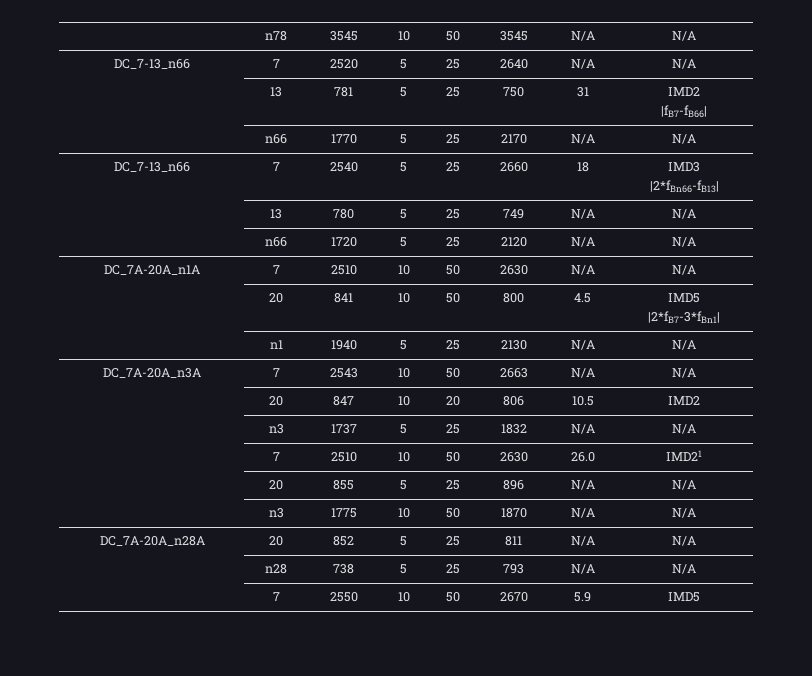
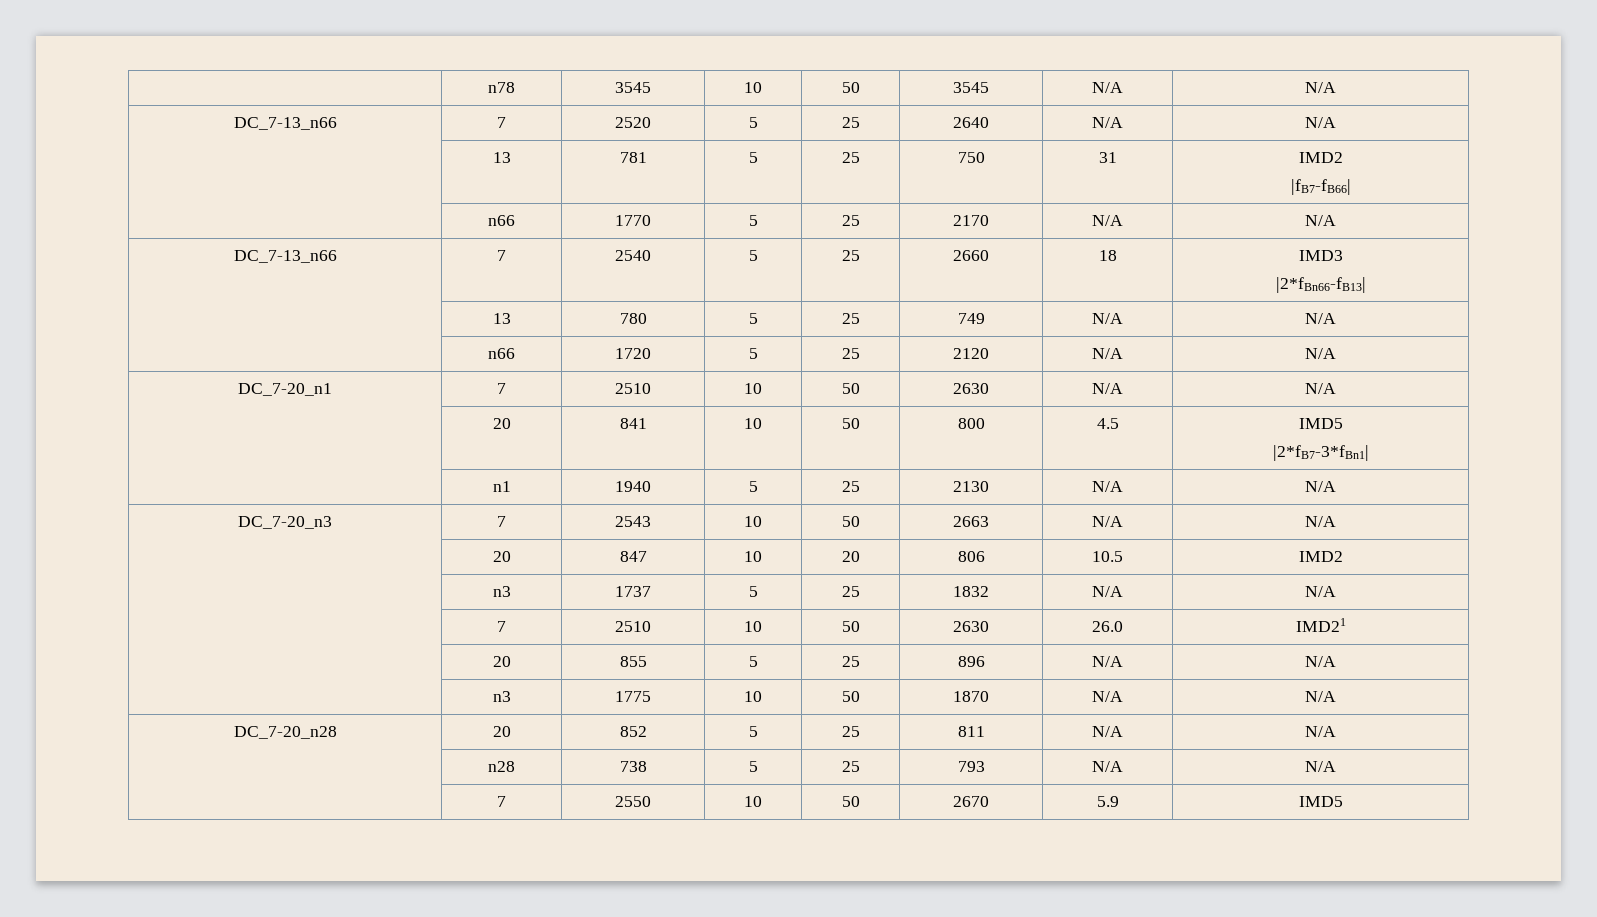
[104,265,200,275] DC_7A-20A_n1A -> [238,383,332,396] DC_7-20_n1
[103,368,201,378] DC_7A-20A_n3A -> [238,516,332,529] DC_7-20_n3
[99,536,205,546] DC_7A-20A_n28A -> [233,726,337,739] DC_7-20_n28

